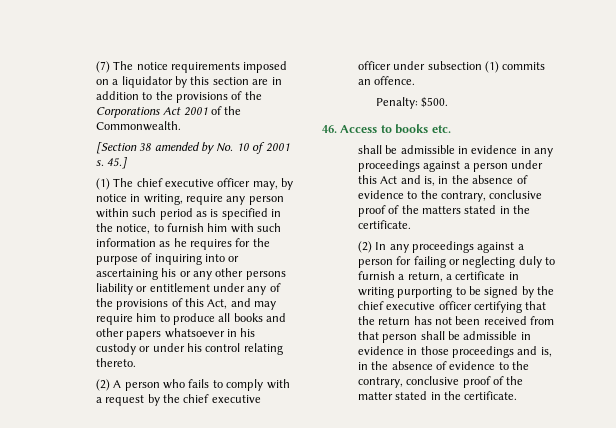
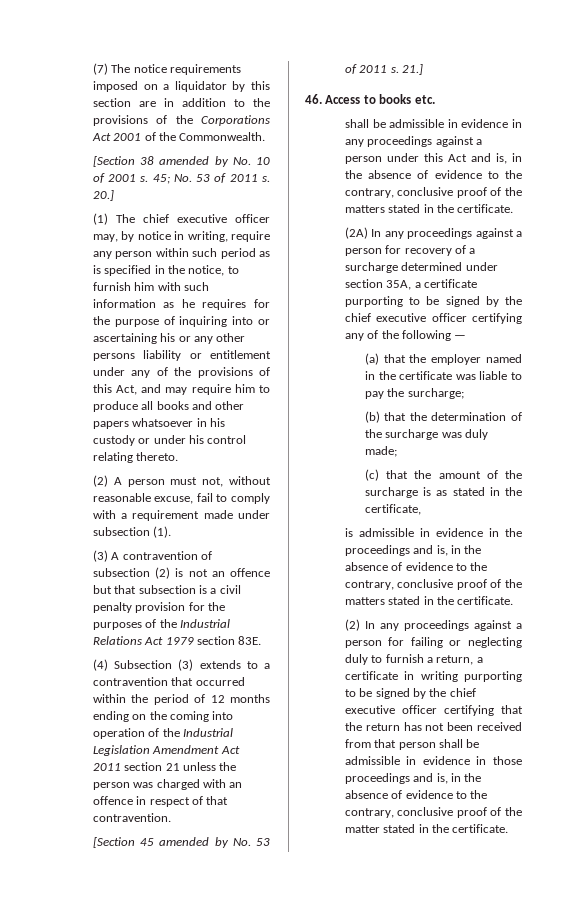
[107,157,128,169] 45.] -> [152,173,271,184] [92,190,114,201] 45; No. 53 of 2011 s. 20.]
[163,379,290,391] [95,394,261,406] [357,61,546,73] [357,76,416,85] [375,97,449,109] who fails to comply with a request by the chief executive officer under subsection (1) commits an offence. // Penalty: $500. -> [170,476,271,487] [92,493,271,504] [92,510,271,521] [92,526,172,538] [92,550,213,562] [92,567,270,579] [92,585,241,594] [92,602,226,613] [92,619,231,630] [92,636,262,645] [92,659,270,671] [92,677,245,686] [92,694,271,705] [92,711,234,722] [92,728,234,739] [92,745,240,756] [92,762,237,771] [92,779,243,790] [92,796,229,807] [92,813,171,822] [92,837,270,848] [344,64,424,75] must not, without reasonable excuse, fail to comply with a requirement made under subsection (1). // (3) A contravention of subsection (2) is not an offence but that subsection is a civil penalty provision for the purposes of the Industrial Relations Act 1979 section 83E. // (4) Subsection (3) extends to a contravention that occurred within the period of 12 months ending on the coming into operation of the Industrial Legislation Amendment Act 2011 section 21 unless the person was charged with an offence in respect of that contravention. // [Section 45 amended by No. 53 of 2011 s. 21.]
(411, 224) none -> [344,227,522,239] [344,245,476,256] [344,262,498,273] [344,279,478,290] [344,296,522,307] [344,313,522,324] [344,330,467,341] [364,353,522,365] [364,371,522,380] [364,388,464,399] [364,411,522,423] [364,429,489,440] [364,446,397,457] [364,469,522,481] [364,487,522,498] [364,504,421,515] [344,528,522,537] [344,545,482,556] [344,562,488,571] [344,579,522,590] [344,596,514,605] // (2A) In any proceedings against a person for recovery of a surcharge determined under section 35A, a certificate purporting to be signed by the chief executive officer certifying any of the following — // (a) that the employer named in the certificate was liable to pay the surcharge; // (b) that the determination of the surcharge was duly made; // (c) that the amount of the surcharge is as stated in the certificate, // is admissible in evidence in the proceedings and is, in the absence of evidence to the contrary, conclusive proof of the matters stated in the certificate.

